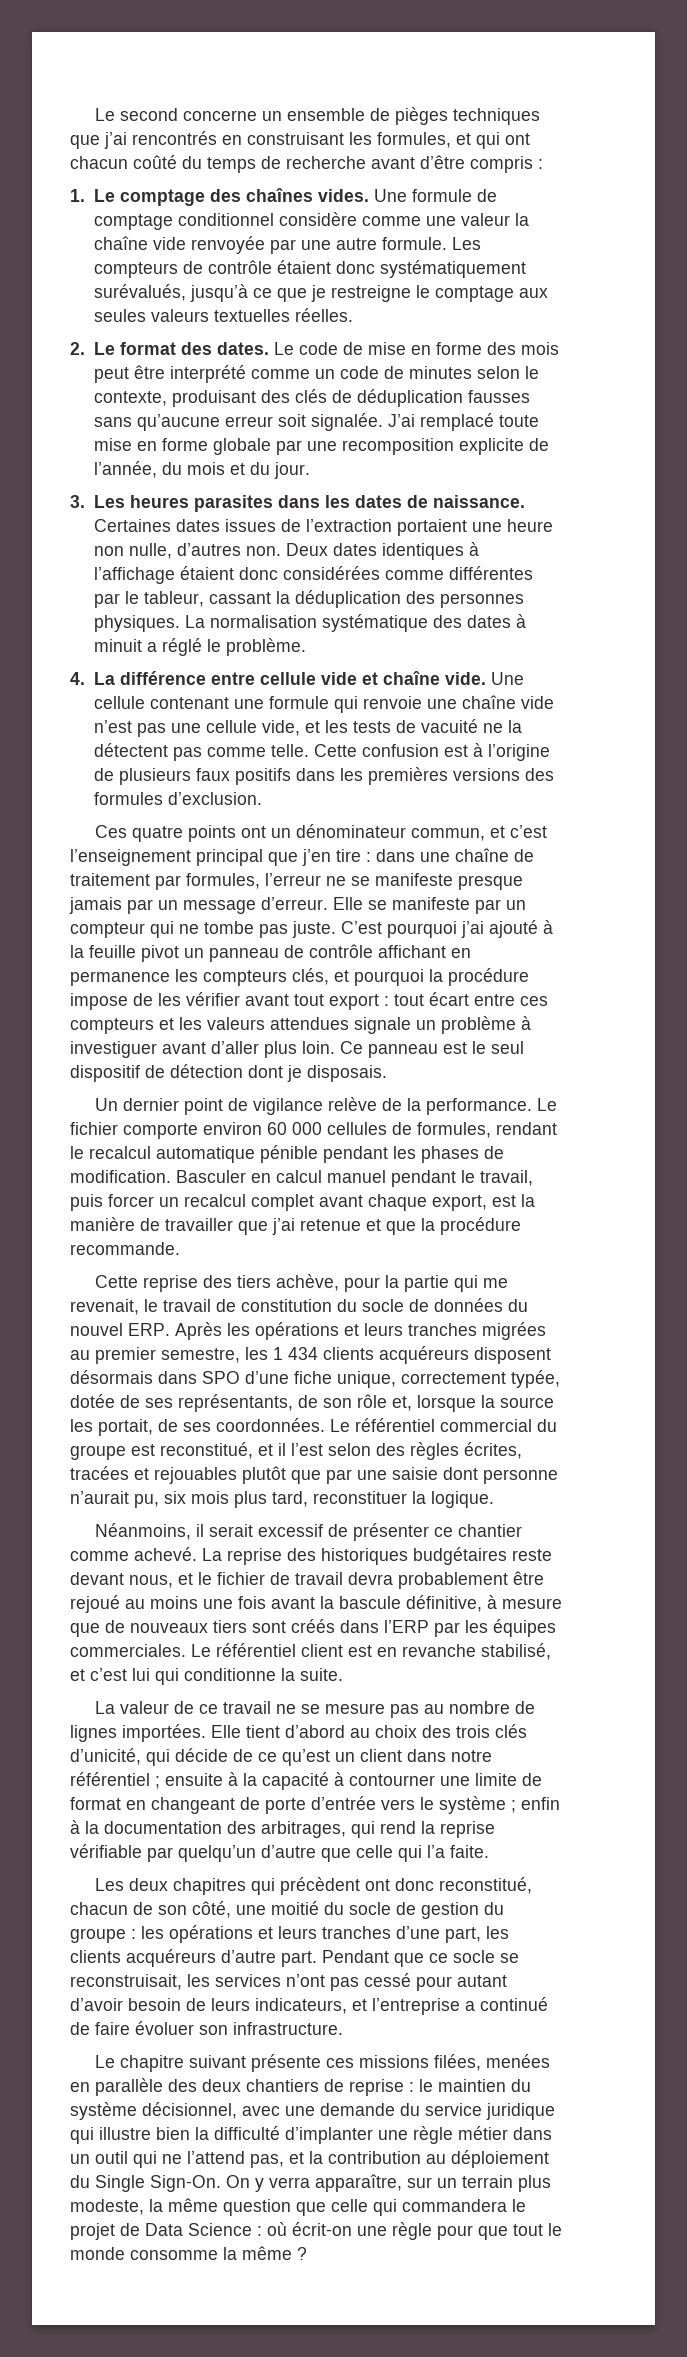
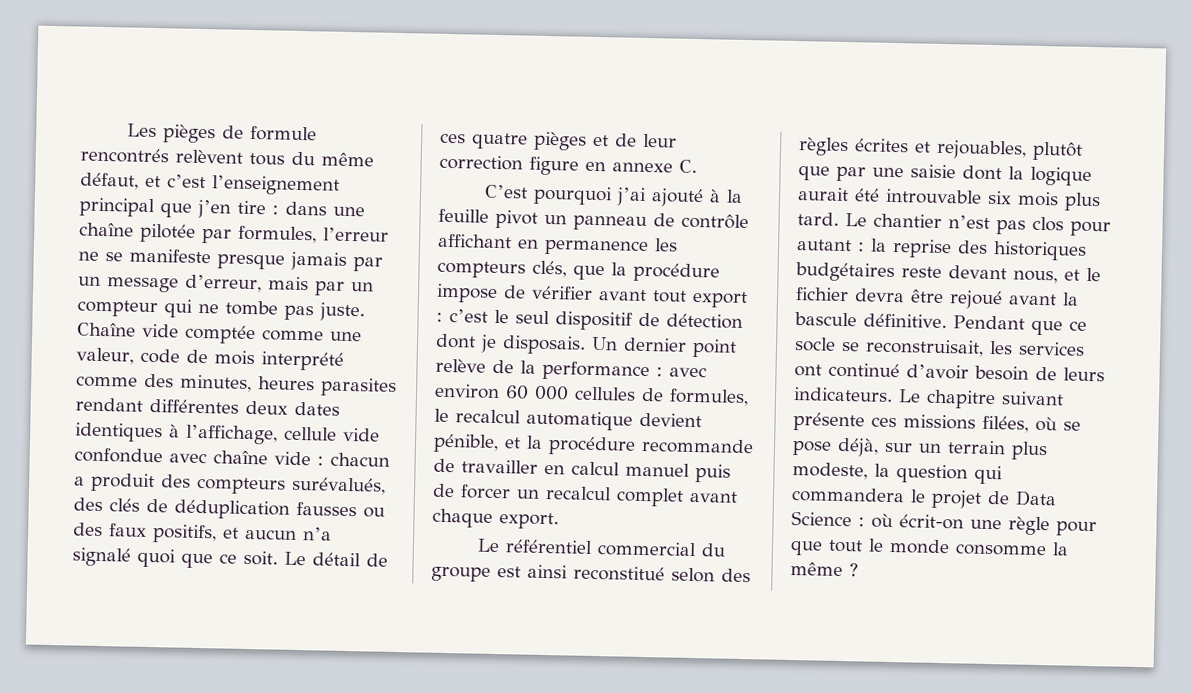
[95,107,541,125] [70,131,530,149] [70,155,543,173] [70,188,497,206] [93,212,529,230] [93,236,481,254] [93,260,526,278] [93,284,548,302] [93,308,353,322] [70,342,559,355] [93,365,539,383] [93,389,530,407] [93,413,539,431] [93,438,549,455] [93,461,310,479] [70,495,525,512] [93,519,553,536] [93,542,479,560] [93,566,533,584] [93,590,524,608] [93,614,526,632] [93,638,306,656] [70,671,524,685] [93,695,554,713] [93,719,522,737] [93,743,550,761] [93,767,554,785] [93,792,262,805] [95,824,486,842] Le second concerne un ensemble de pièges techniques que j’ai rencontrés en construisant les formules, et qui ont chacun coûté du temps de recherche avant d’être compris : // 1. Le comptage des chaînes vides. Une formule de comptage conditionnel considère comme une valeur la chaîne vide renvoyée par une autre formule. Les compteurs de contrôle étaient donc systématiquement surévalués, jusqu’à ce que je restreigne le comptage aux seules valeurs textuelles réelles. // 2. Le format des dates. Le code de mise en forme des mois peut être interprété comme un code de minutes selon le contexte, produisant des clés de déduplication fausses sans qu’aucune erreur soit signalée. J’ai remplacé toute mise en forme globale par une recomposition explicite de l’année, du mois et du jour. // 3. Les heures parasites dans les dates de naissance. Certaines dates issues de l’extraction portaient une heure non nulle, d’autres non. Deux dates identiques à l’affichage étaient donc considérées comme différentes par le tableur, cassant la déduplication des personnes physiques. La normalisation systématique des dates à minuit a réglé le problème. // 4. La différence entre cellule vide et chaîne vide. Une cellule contenant une formule qui renvoie une chaîne vide n’est pas une cellule vide, et les tests de vacuité ne la détectent pas comme telle. Cette confusion est à l’origine de plusieurs faux positifs dans les premières versions des formules d’exclusion. // Ces quatre points ont un dénominateur commun, -> [127,123,318,144] [80,147,374,167] [80,172,139,190] Les pièges de formule rencontrés relèvent tous du même défaut,
[514,849,534,862] [70,873,150,886] de traitement -> [140,223,196,243] pilotée
[261,897,470,910] d’erreur. Elle se manifeste -> [185,274,309,293] d’erreur, mais
(336, 929) none -> [77,322,362,345] [76,347,344,371] [76,373,397,397] [75,397,340,416] [74,422,380,445] [74,447,390,467] [74,472,386,495] [73,497,385,520] [73,522,332,544] [72,547,388,569] [440,131,677,151] [439,154,697,176] Chaîne vide comptée comme une valeur, code de mois interprété comme des minutes, heures parasites rendant différentes deux dates identiques à l’affichage, cellule vide confondue avec chaîne vide : chacun a produit des compteurs surévalués, des clés de déduplication fausses ou des faux positifs, et aucun n’a signalé quoi que ce soit. Le détail de ces quatre pièges et de leur correction figure en annexe C. //
[334,969,424,986] et pourquoi -> [573,264,605,281] que
[158,993,181,1006] les -> (526, 292) none
[394,992,548,1006] [70,1016,531,1034] [70,1041,467,1058] tout écart entre ces compteurs et les valeurs attendues signale un problème à investiguer avant d’aller plus loin. Ce panneau est -> [449,309,488,323] c’est
(387, 1073) // -> (586, 345) none
[228,1098,324,1115] de vigilance -> (737, 348) none
[426,1098,558,1115] [70,1122,198,1139] performance. Le fichier comporte -> [542,360,707,382] performance : avec
[496,1122,557,1135] rendant -> (749, 397) none
[260,1145,504,1163] [70,1170,533,1187] [70,1194,103,1211] pénible pendant les phases de modification. Basculer en calcul manuel pendant le travail, puis -> [639,412,702,428] [433,433,754,456] [433,458,731,483] [432,483,455,498] devient pénible, et la procédure recommande de travailler en calcul manuel puis de
[432,1194,535,1211] [70,1217,521,1235] [70,1242,180,1255] [95,1274,509,1292] [70,1298,528,1315] [70,1322,546,1340] [70,1346,551,1364] [70,1370,560,1388] [70,1394,554,1412] [70,1418,325,1436] export, est la manière de travailler que j’ai retenue et que la procédure recommande. // Cette reprise des tiers achève, pour la partie qui me revenait, le travail de constitution du socle de données du nouvel ERP. Après les opérations et leurs tranches migrées au premier semestre, les 1 434 clients acquéreurs disposent désormais dans SPO d’une fiche unique, correctement typée, dotée de ses représentants, de son rôle et, lorsque la source les portait, de ses coordonnées. -> [499,512,559,530] export. //
[160,1442,522,1460] [70,1466,237,1484] reconstitué, et il l’est selon des règles écrites, tracées et rejouables -> [527,564,751,583] [798,137,1027,160] ainsi reconstitué selon des règles écrites et rejouables,
[483,1469,558,1484] [70,1491,494,1508] [95,1523,523,1541] [70,1547,222,1561] personne n’aurait pu, six mois plus tard, reconstituer la logique. // Néanmoins, il serait excessif de présenter ce chantier comme achevé. La -> [1008,166,1092,186] [798,187,1101,212] [797,212,1111,237] [796,238,887,252] la logique aurait été introuvable six mois plus tard. Le chantier n’est pas clos pour autant : la
[270,1571,544,1589] [70,1595,562,1613] [70,1619,556,1637] [70,1643,551,1660] [70,1668,343,1685] [95,1701,536,1718] [70,1724,527,1742] [70,1748,492,1766] [70,1772,542,1790] [70,1796,560,1814] [70,1820,495,1838] [70,1844,489,1862] [95,1877,533,1895] [70,1901,504,1919] [70,1925,509,1943] [70,1949,317,1967] de travail devra probablement être rejoué au moins une fois avant la bascule définitive, à mesure que de nouveaux tiers sont créés dans l’ERP par les équipes commerciales. Le référentiel client est en revanche stabilisé, et c’est lui qui conditionne la suite. // La valeur de ce travail ne se mesure pas au nombre de lignes importées. Elle tient d’abord au choix des trois clés d’unicité, qui décide de ce qu’est un client dans notre référentiel ; ensuite à la capacité à contourner une limite de format en changeant de porte d’entrée vers le système ; enfin à la documentation des arbitrages, qui rend la reprise vérifiable par quelqu’un d’autre que celle qui l’a faite. // Les deux chapitres qui précèdent ont donc reconstitué, chacun de son côté, une moitié du socle de gestion du groupe : les opérations et leurs tranches d’une part, les clients acquéreurs d’autre part. -> [854,288,1079,310] [794,312,947,329] devra être rejoué avant la bascule définitive.
[286,1973,507,1991] [70,1997,548,2015] [70,2021,343,2035] n’ont pas cessé pour autant d’avoir besoin de leurs indicateurs, et l’entreprise a continué de faire évoluer son infrastructure. // -> [794,362,1105,382] [793,387,893,403] ont continué d’avoir besoin de leurs indicateurs.
[486,2054,551,2068] [70,2078,531,2096] [70,2102,555,2120] [70,2126,552,2144] [70,2150,549,2168] [70,2174,402,2192] menées en parallèle des deux chantiers de reprise : le maintien du système décisionnel, avec une demande du service juridique qui illustre bien la difficulté d’implanter une règle métier dans un outil qui ne l’attend pas, et la contribution au déploiement du Single Sign-On. On y verra apparaître, -> [1035,416,1081,432] [792,437,879,457] où se pose déjà,
[168,2198,368,2216] même question que celle -> [896,464,968,484] question

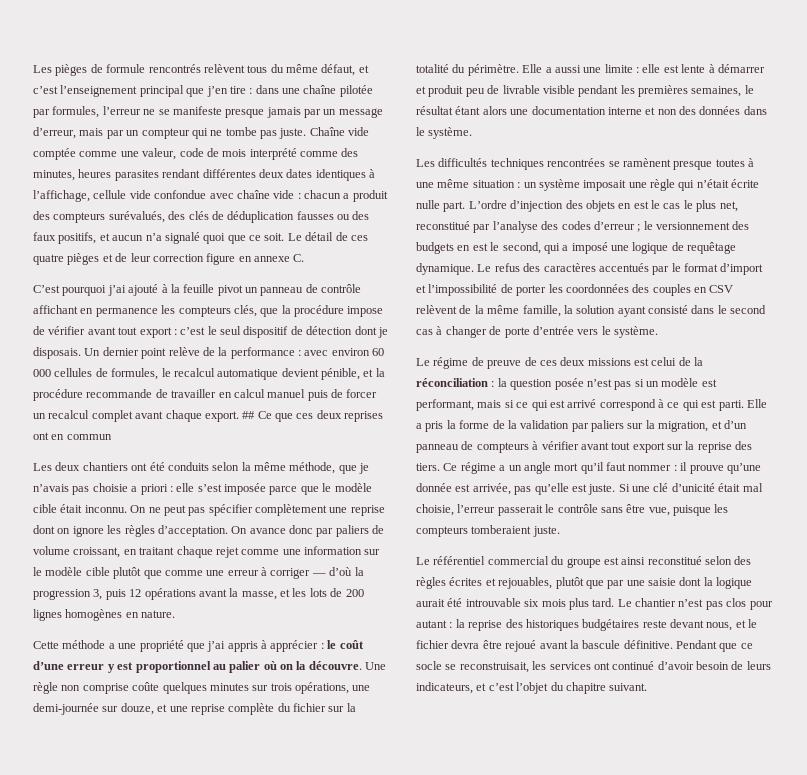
(559, 521) none -> [242,410,384,422] [33,432,112,440] [33,462,370,474] [33,483,372,495] [33,504,385,516] [33,525,385,537] [33,546,381,558] [33,567,364,579] [33,588,364,600] [33,609,176,621] [33,640,364,652] [33,661,387,673] [33,682,371,694] [33,703,356,715] [416,64,765,76] [416,85,754,97] [416,106,767,115] [416,127,473,139] [416,158,754,170] [416,179,760,191] [416,200,738,212] [416,221,750,233] [416,242,737,254] [416,263,764,275] [416,284,734,296] [416,305,767,317] [416,326,658,338] [416,357,704,369] [416,378,717,390] [416,399,767,411] [416,420,747,432] [416,441,753,453] [416,462,761,474] [416,483,763,495] [416,504,729,516] [416,525,560,537] ## Ce que ces deux reprises ont en commun // Les deux chantiers ont été conduits selon la même méthode, que je n’avais pas choisie a priori : elle s’est imposée parce que le modèle cible était inconnu. On ne peut pas spécifier complètement une reprise dont on ignore les règles d’acceptation. On avance donc par paliers de volume croissant, en traitant chaque rejet comme une information sur le modèle cible plutôt que comme une erreur à corriger — d’où la progression 3, puis 12 opérations avant la masse, et les lots de 200 lignes homogènes en nature. // Cette méthode a une propriété que j’ai appris à apprécier : le coût d’une erreur y est proportionnel au palier où on la découvre. Une règle non comprise coûte quelques minutes sur trois opérations, une demi-journée sur douze, et une reprise complète du fichier sur la totalité du périmètre. Elle a aussi une limite : elle est lente à démarrer et produit peu de livrable visible pendant les premières semaines, le résultat étant alors une documentation interne et non des données dans le système. // Les difficultés techniques rencontrées se ramènent presque toutes à une même situation : un système imposait une règle qui n’était écrite nulle part. L’ordre d’injection des objets en est le cas le plus net, reconstitué par l’analyse des codes d’erreur ; le versionnement des budgets en est le second, qui a imposé une logique de requêtage dynamique. Le refus des caractères accentués par le format d’import et l’impossibilité de porter les coordonnées des couples en CSV relèvent de la même famille, la solution ayant consisté dans le second cas à changer de porte d’entrée vers le système. // Le régime de preuve de ces deux missions est celui de la réconciliation : la question posée n’est pas si un modèle est performant, mais si ce qui est arrivé correspond à ce qui est parti. Elle a pris la forme de la validation par paliers sur la migration, et d’un panneau de compteurs à vérifier avant tout export sur la reprise des tiers. Ce régime a un angle mort qu’il faut nommer : il prouve qu’une donnée est arrivée, pas qu’elle est juste. Si une clé d’unicité était mal choisie, l’erreur passerait le contrôle sans être vue, puisque les compteurs tomberaient juste.
[793,387,1064,410] [793,412,1081,433] [792,437,1048,461] [792,462,1003,485] [791,487,1057,509] [791,510,1097,537] [790,538,1069,557] [790,561,859,577] indicateurs. Le chapitre suivant présente ces missions filées, où se pose déjà, sur un terrain plus modeste, la question qui commandera le projet de Data Science : où écrit-on une règle pour que tout le monde consomme la même ? -> [416,682,648,694] indicateurs, et c’est l’objet du chapitre suivant.

